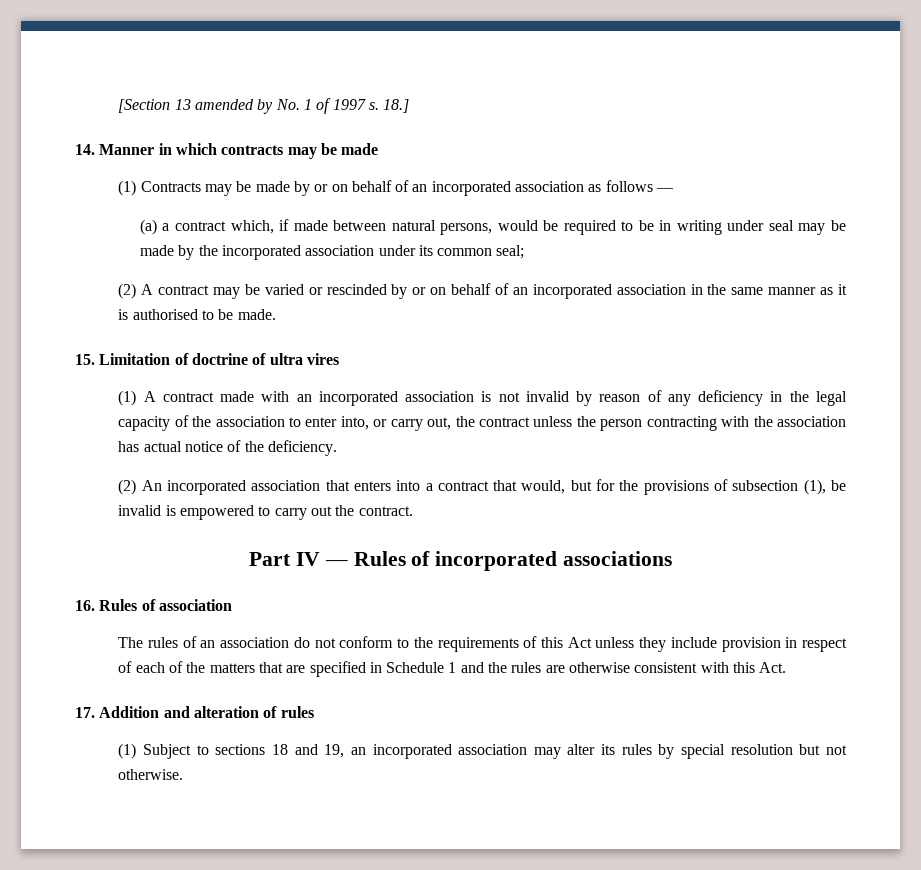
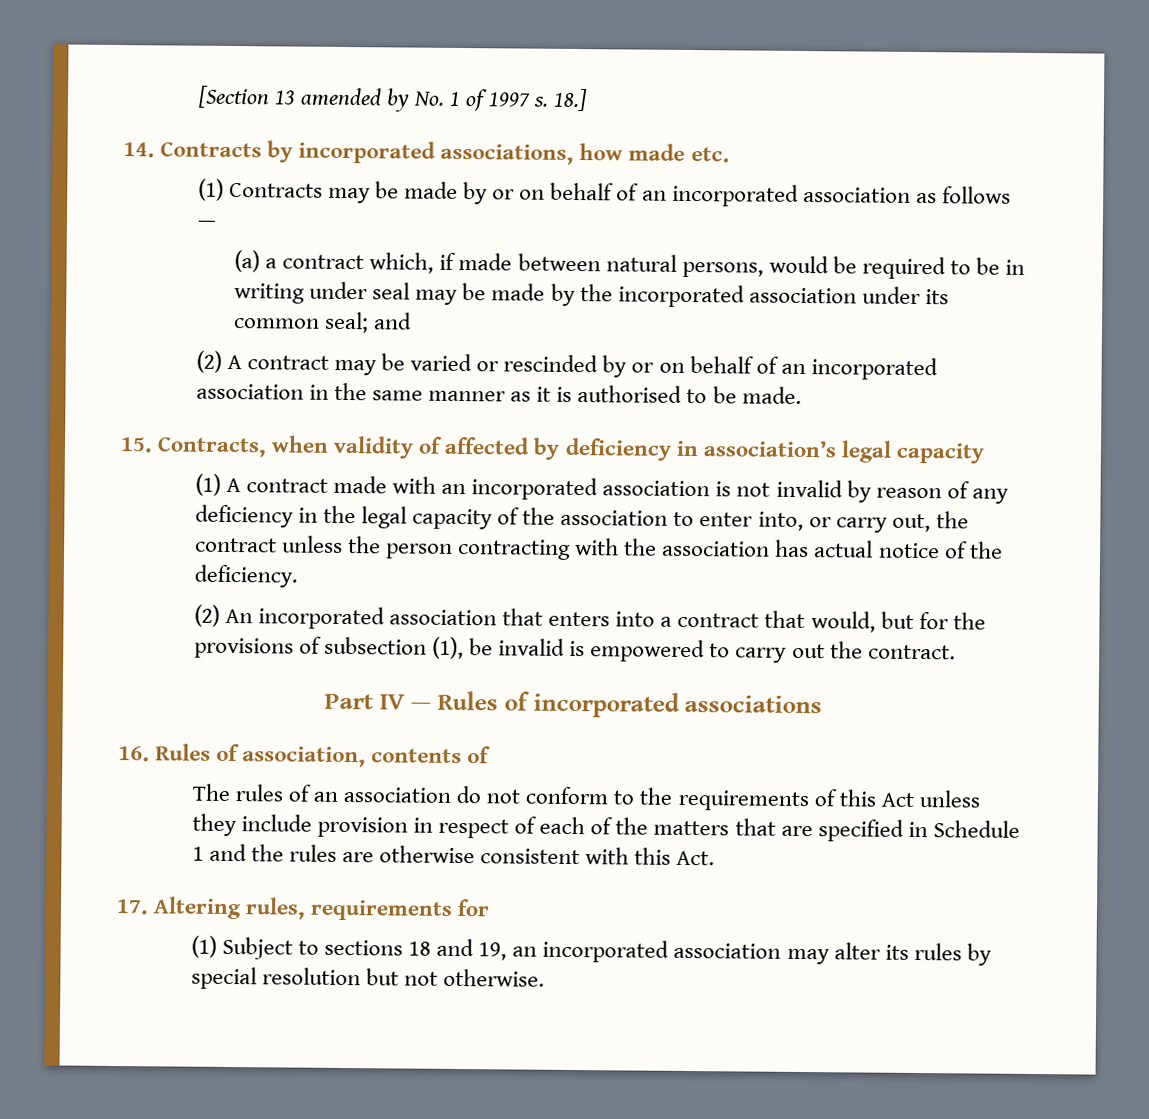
[99,143,379,159] Manner in which contracts may be made -> [160,140,730,165] Contracts by incorporated associations, how made etc.
(525, 252) none -> [374,312,413,330] and
[99,353,339,365] Limitation of doctrine of ultra vires -> [157,435,985,464] Contracts, when validity of affected by deficiency in association’s legal capacity
[158,599,232,611] association -> [242,746,492,768] association, contents of
[99,706,314,718] Addition and alteration of rules -> [153,896,491,921] Altering rules, requirements for

